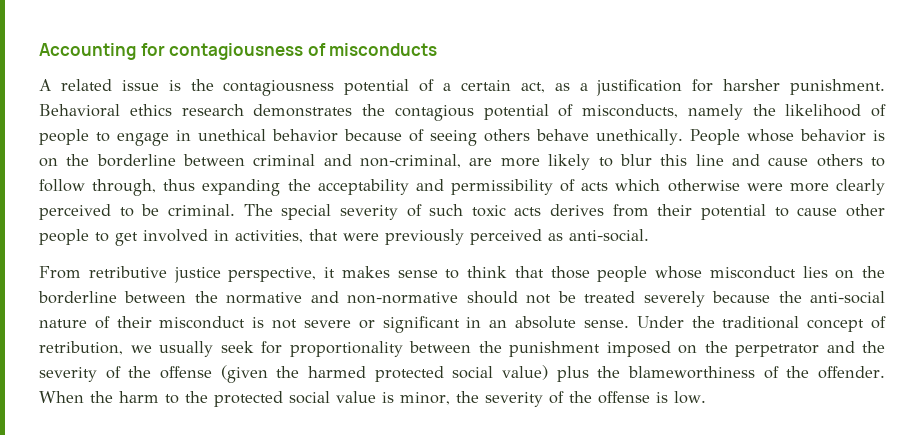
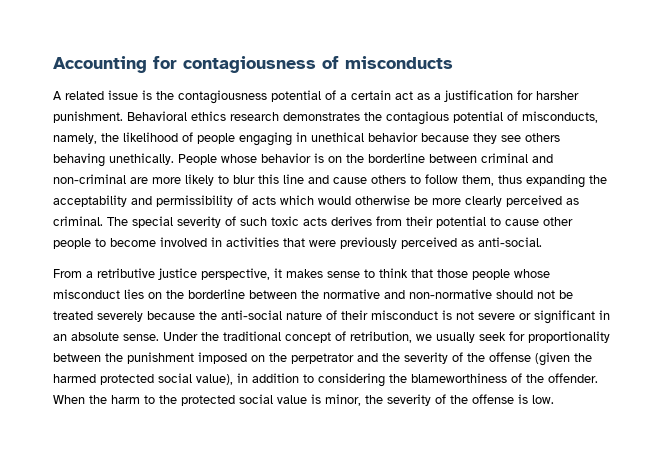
[520,82,545,93] act, -> [395,91,413,100] act
[687,104,743,120] namely -> [53,133,97,144] namely,
[96,132,170,146] to engage -> [239,132,292,146] engaging
[409,129,590,146] of seeing others behave -> [473,133,560,144] [53,153,105,167] they see others behaving
[360,154,462,168] non-criminal, -> [53,174,126,184] non-criminal
[92,179,157,196] through, -> [462,175,494,186] them,
[667,179,783,192] otherwise were -> [318,195,428,205] would otherwise be
[119,204,160,217] to be -> [566,198,579,205] as
[115,232,138,246] get -> [110,238,156,247] become
[235,230,303,243] activities, -> [226,237,279,247] activities
(81, 272) none -> [86,271,93,278] a
[502,365,589,382] value) plus -> [196,373,385,387] value), in addition to considering

